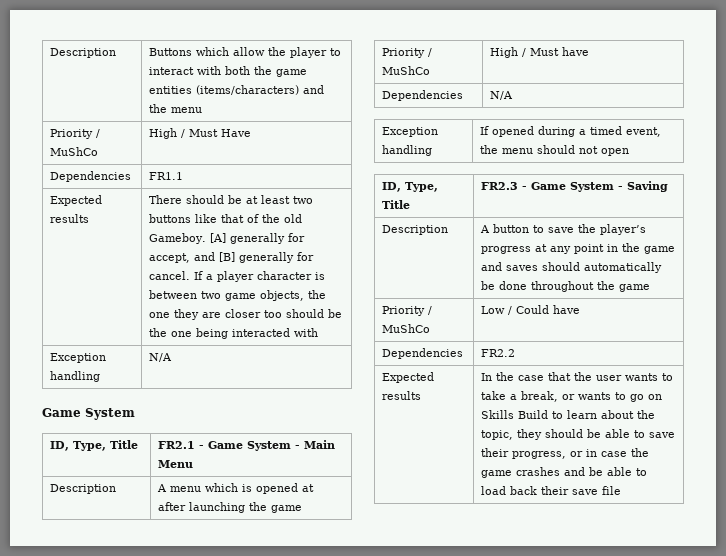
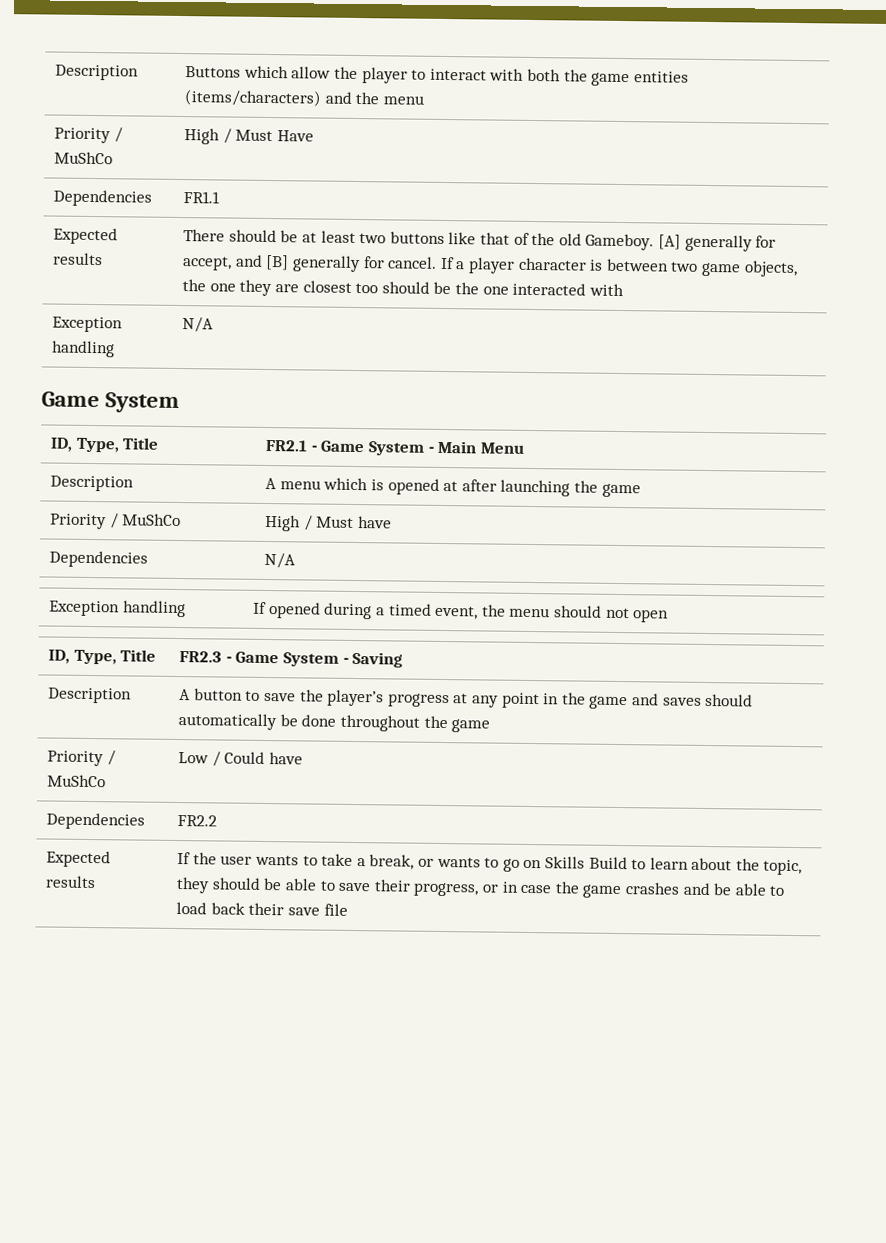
[225,309,262,318] closer -> [302,280,352,293] closest
[196,328,229,339] being -> (509, 290) none
[481,372,572,381] In the case that -> [177,852,192,865] If

